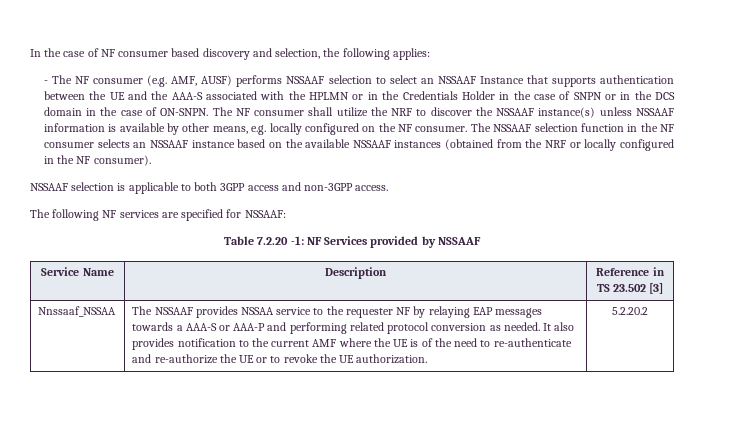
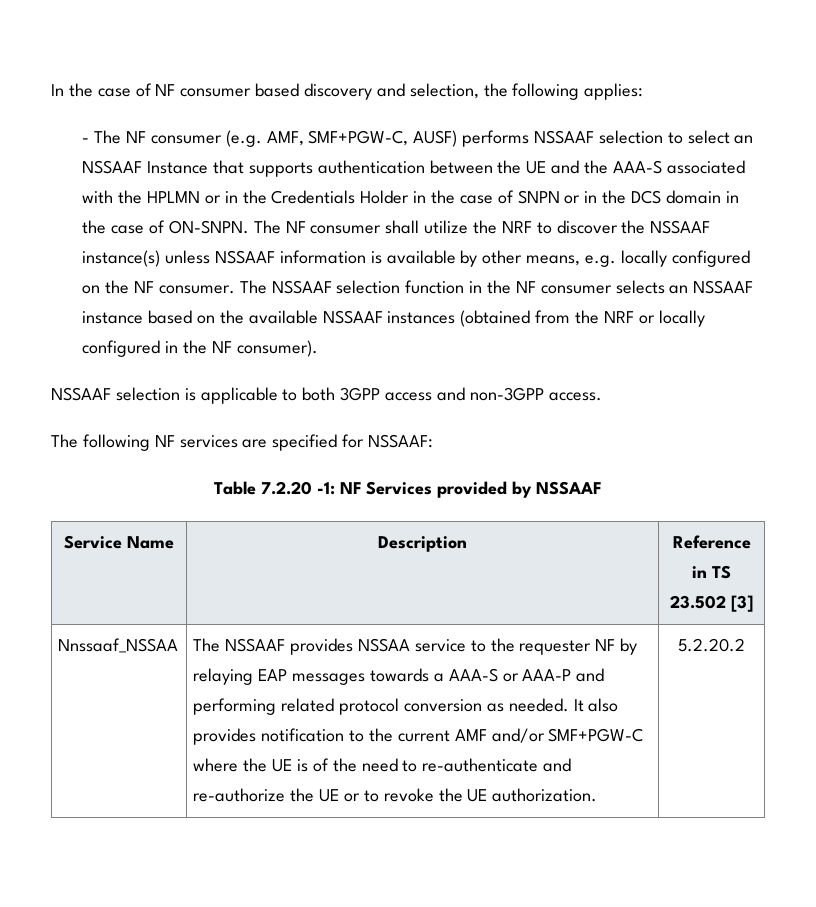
(198, 81) none -> [308,130,409,146] SMF+PGW-C,
(337, 343) none -> [491,728,644,743] and/or SMF+PGW-C

